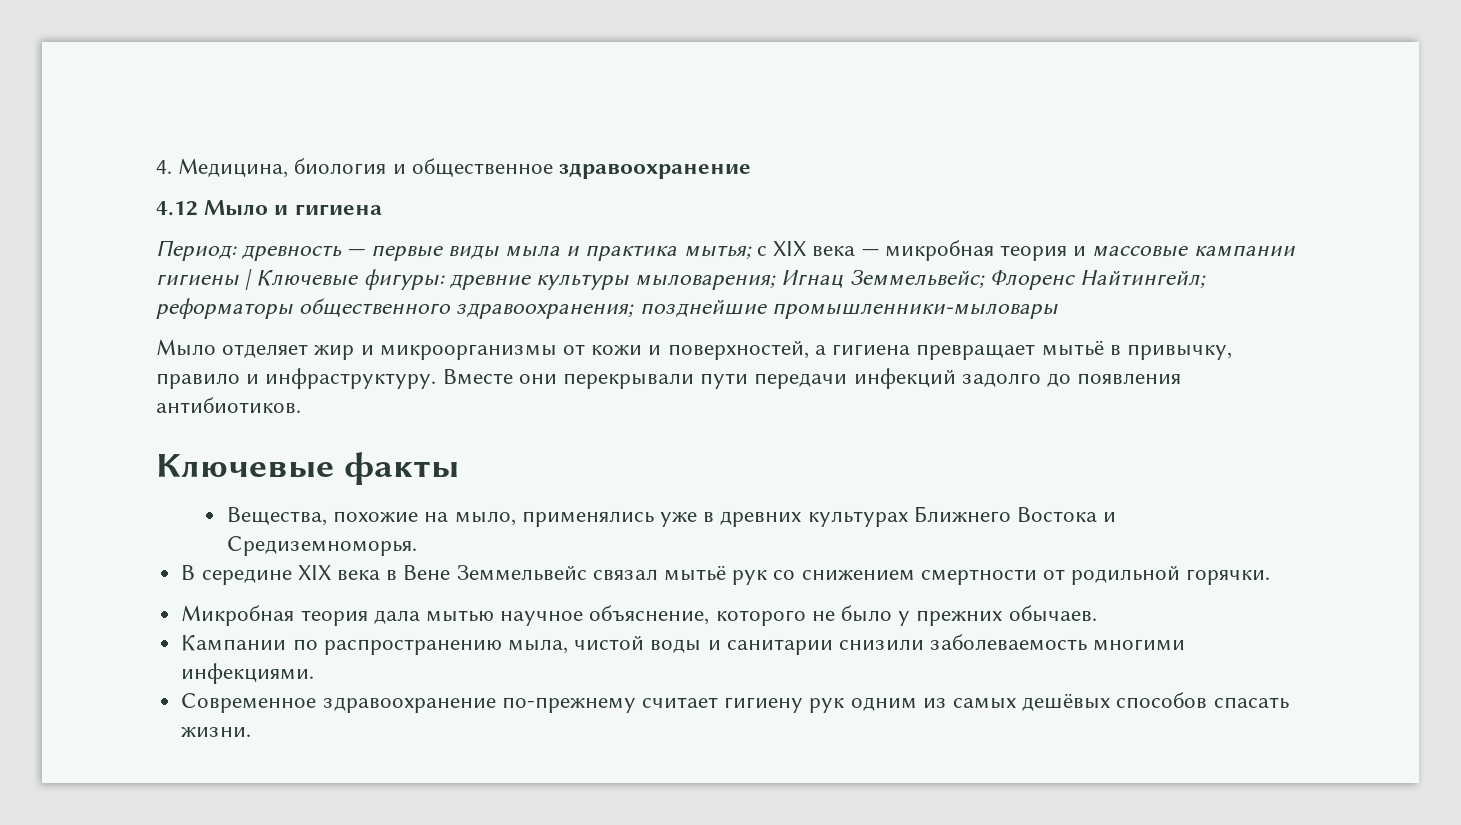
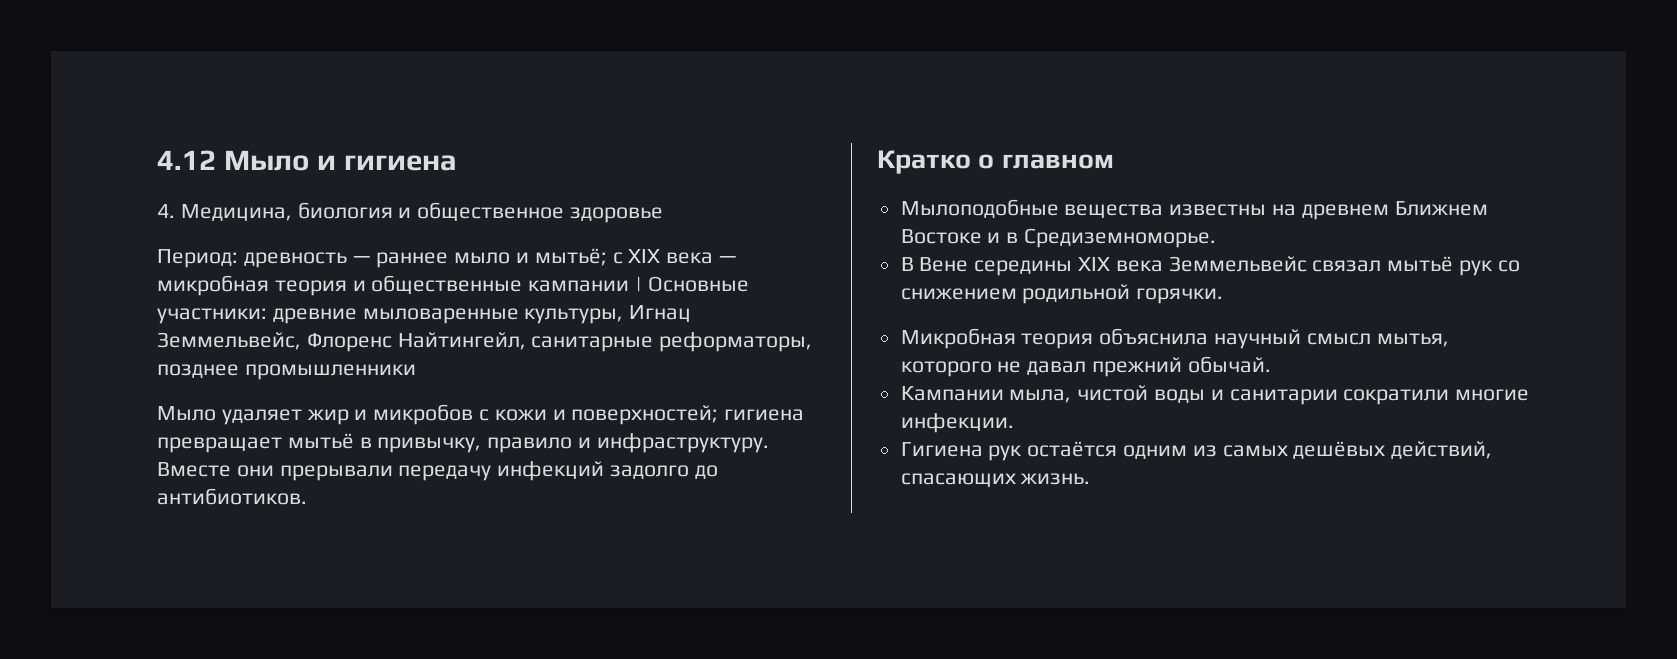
(156, 167) none -> [157,150,457,171] 4.12 Мыло и гигиена //
[559,163,752,179] [156,200,382,216] [156,240,752,261] здравоохранение // 4.12 Мыло и гигиена // Период: древность — первые виды мыла и практика мытья; -> [570,207,664,223] [157,248,607,268] здоровье // Период: древность — раннее мыло и мытьё;
[1092,245,1296,257] [156,269,1207,290] [156,298,1058,319] [156,339,309,358] массовые кампании гигиены | Ключевые фигуры: древние культуры мыловарения; Игнац Земмельвейс; Флоренс Найтингейл; реформаторы общественного здравоохранения; позднейшие промышленники-мыловары // Мыло отделяет -> [371,275,749,294] [157,305,692,324] [157,332,813,352] [157,364,416,380] [157,406,302,425] общественные кампании | Основные участники: древние мыловаренные культуры, Игнац Земмельвейс, Флоренс Найтингейл, санитарные реформаторы, позднее промышленники // Мыло удаляет
[379,340,826,360] микроорганизмы от кожи и поверхностей, а -> [373,404,719,425] микробов с кожи и поверхностей;
[563,373,848,389] перекрывали пути передачи -> [279,465,492,481] прерывали передачу
[1077,373,1182,385] появления -> (718, 472) none
[156,452,459,485] [226,506,1117,527] [226,536,417,556] [181,565,451,585] Ключевые факты // Вещества, похожие на мыло, применялись уже в древних культурах Ближнего Востока и Средиземноморья. // В середине XIX века в Вене -> [877,150,1114,174] [900,199,1488,220] [900,228,1217,248] [900,257,1163,276] Кратко о главном // Мылоподобные вещества известны на древнем Ближнем Востоке и в Средиземноморье. // В Вене середины XIX века
[920,569,1066,585] смертности от -> (1017, 294) none
[373,605,1097,626] дала мытью научное объяснение, которого не было у прежних обычаев. -> [1099,328,1449,349] [900,356,1271,377] объяснила научный смысл мытья, которого не давал прежний обычай.
[292,639,502,655] по распространению -> (1004, 393) none
[838,634,1186,651] [181,663,315,684] [181,693,845,713] снизили заболеваемость многими инфекциями. // Современное здравоохранение по-прежнему считает гигиену рук -> [1343,389,1530,405] [900,413,1014,433] [900,441,1118,461] сократили многие инфекции. // Гигиена рук остаётся
[1116,692,1289,709] [181,726,252,737] способов спасать жизни. -> [1391,441,1493,459] [900,473,1091,487] действий, спасающих жизнь.

